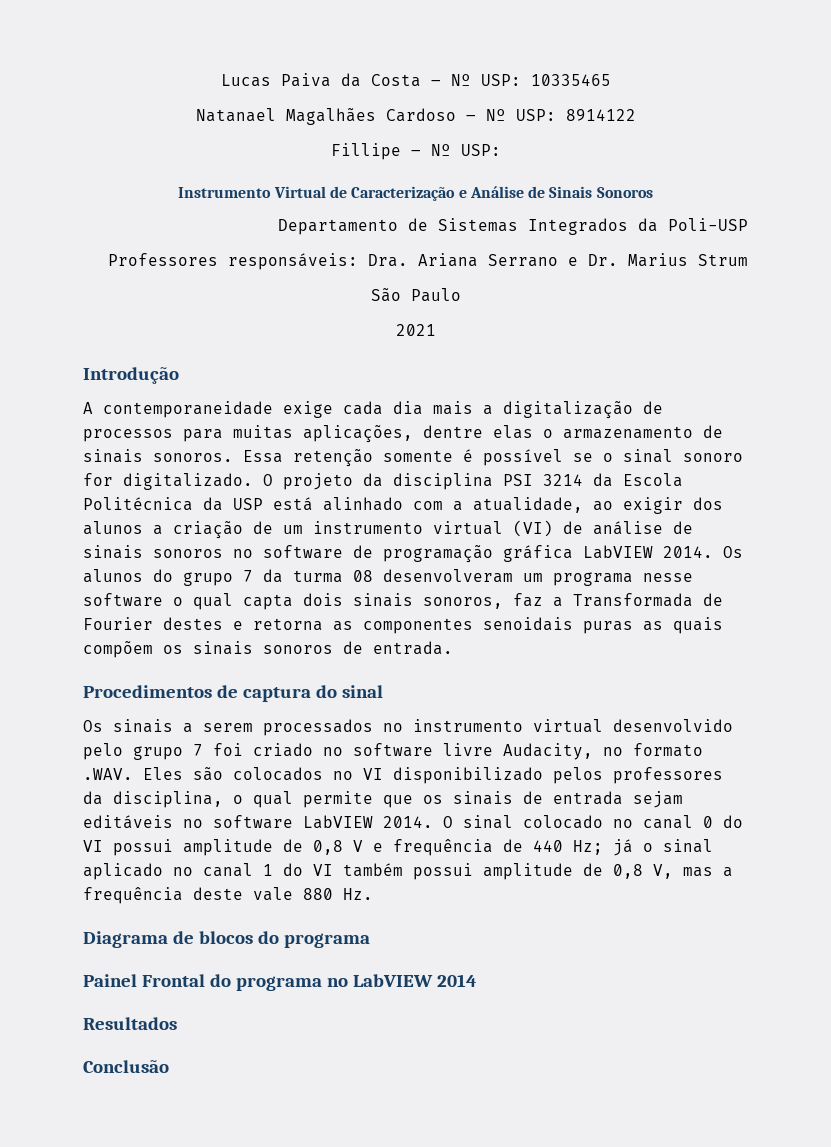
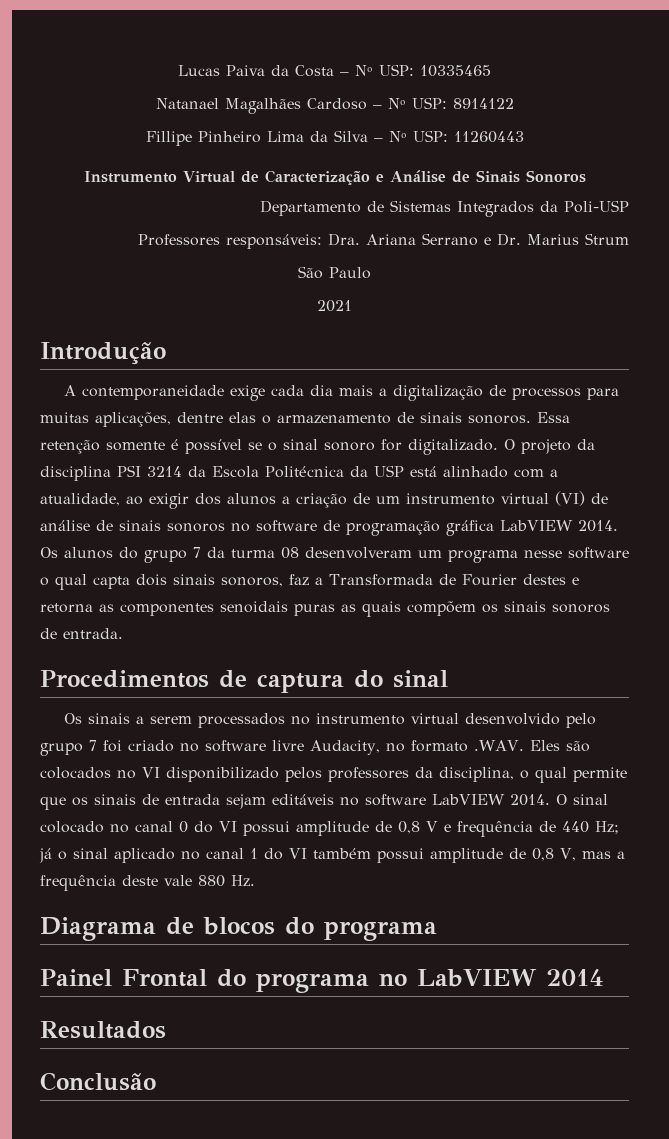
[410,144,501,156] – Nº USP: -> [197,130,524,143] Pinheiro Lima da Silva – Nº USP: 11260443

